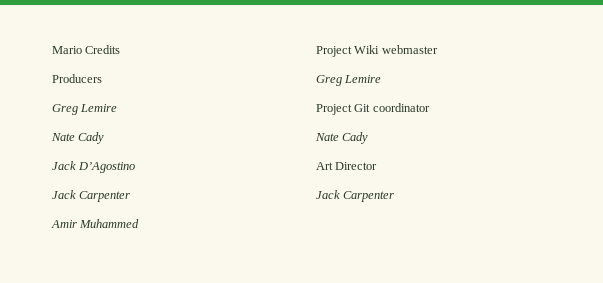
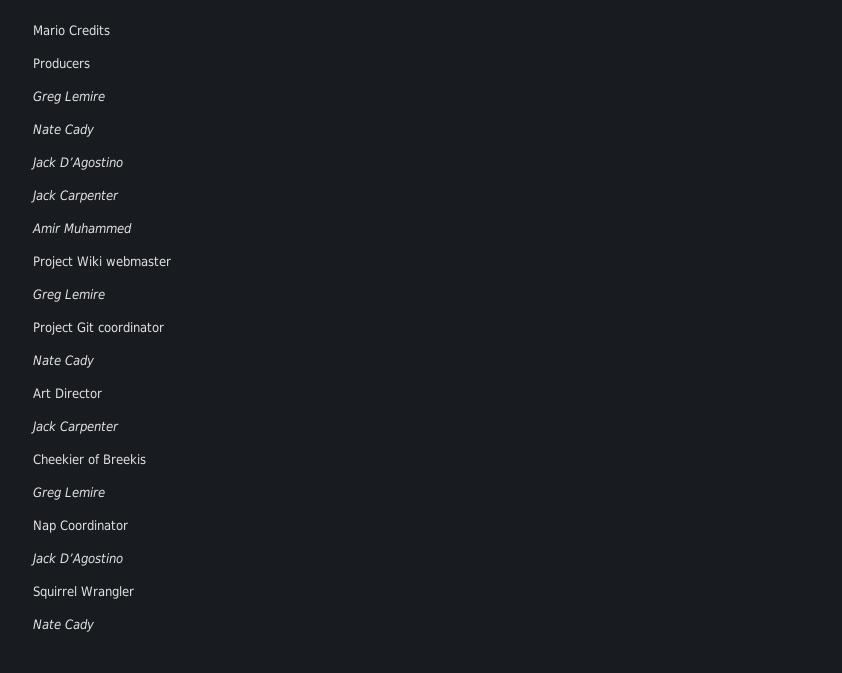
(395, 196) none -> [33,454,146,465] [33,487,105,500] [33,520,128,533] [31,553,123,566] [33,586,134,599] [33,619,95,632] // Cheekier of Breekis // Greg Lemire // Nap Coordinator // Jack D’Agostino // Squirrel Wrangler // Nate Cady

